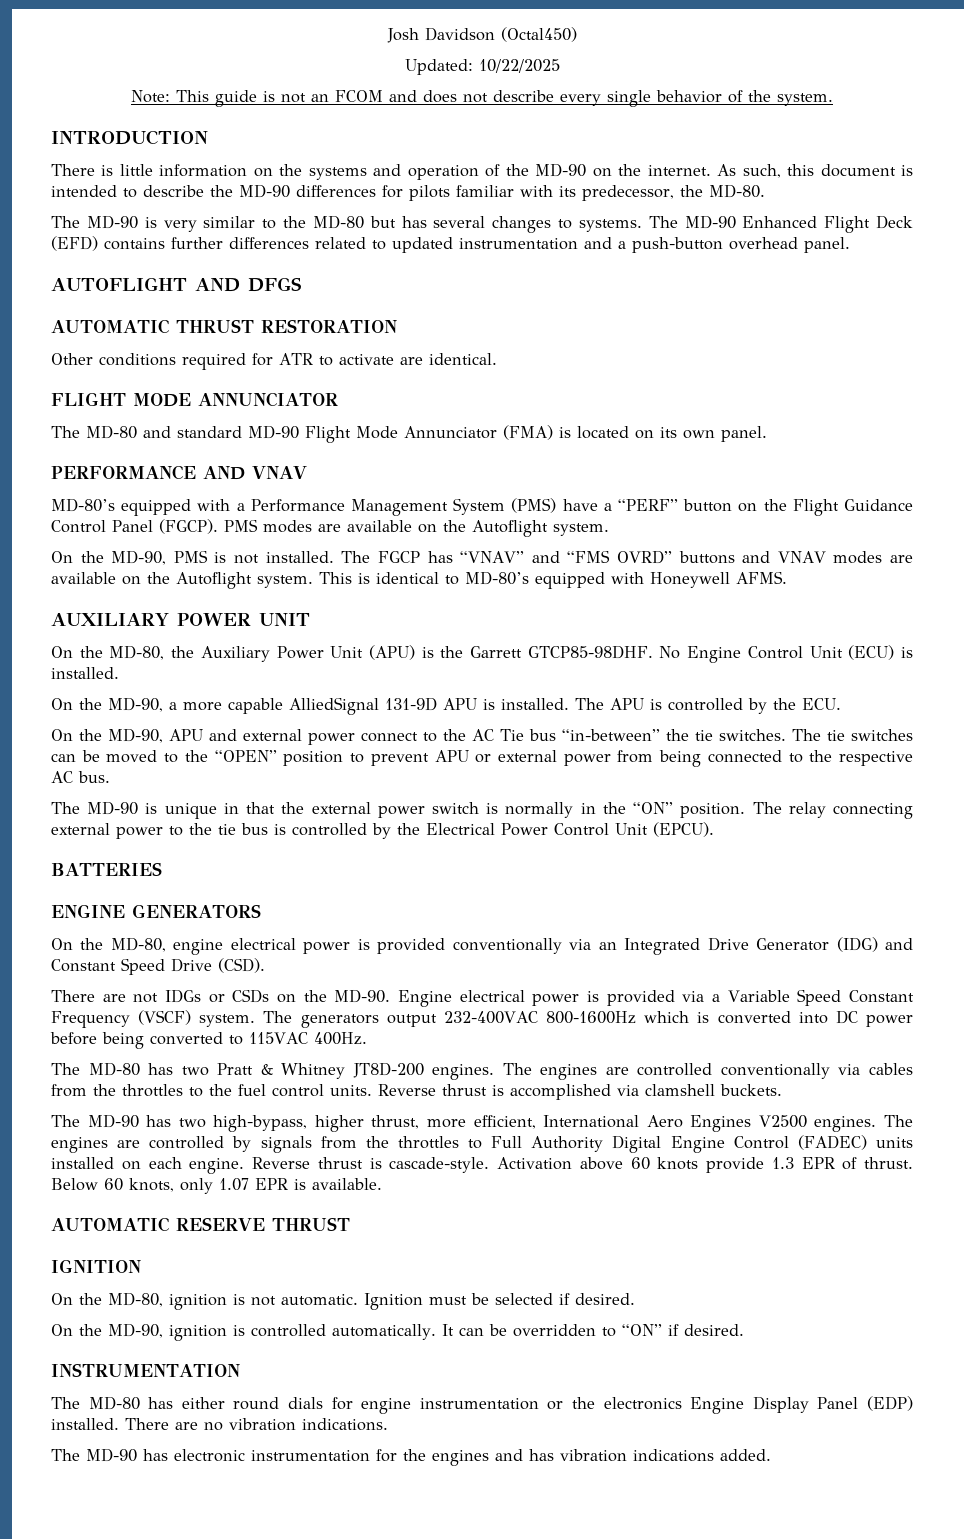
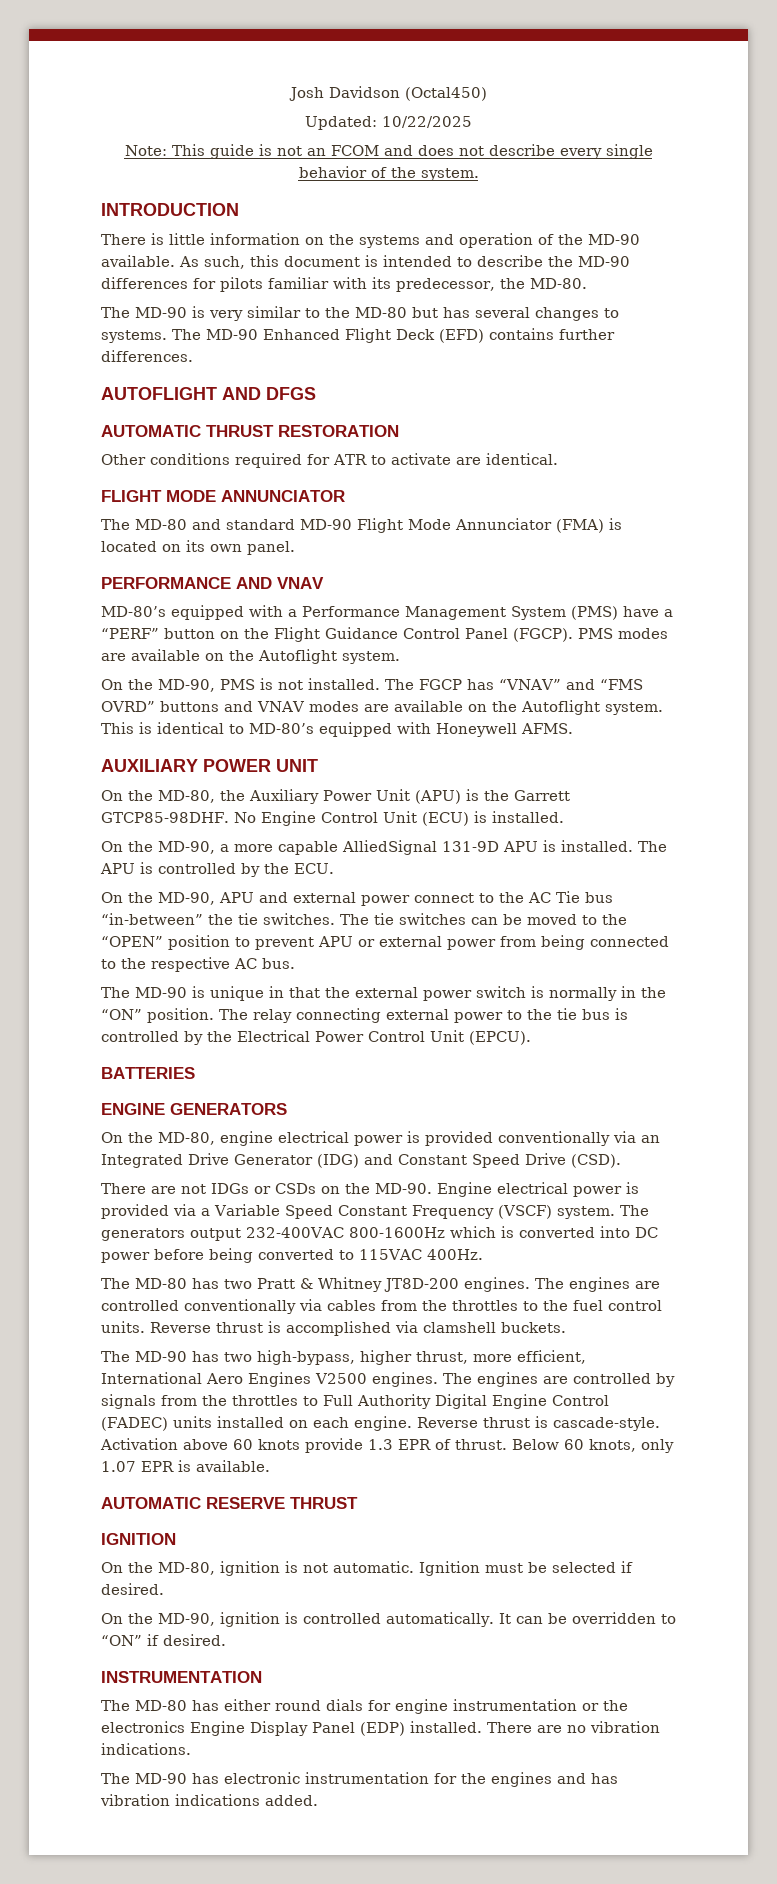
[592,164,711,177] on the internet. -> [101,255,175,267] available.
[229,237,850,253] differences related to updated instrumentation and a push-button overhead panel. -> [101,350,193,362] differences.

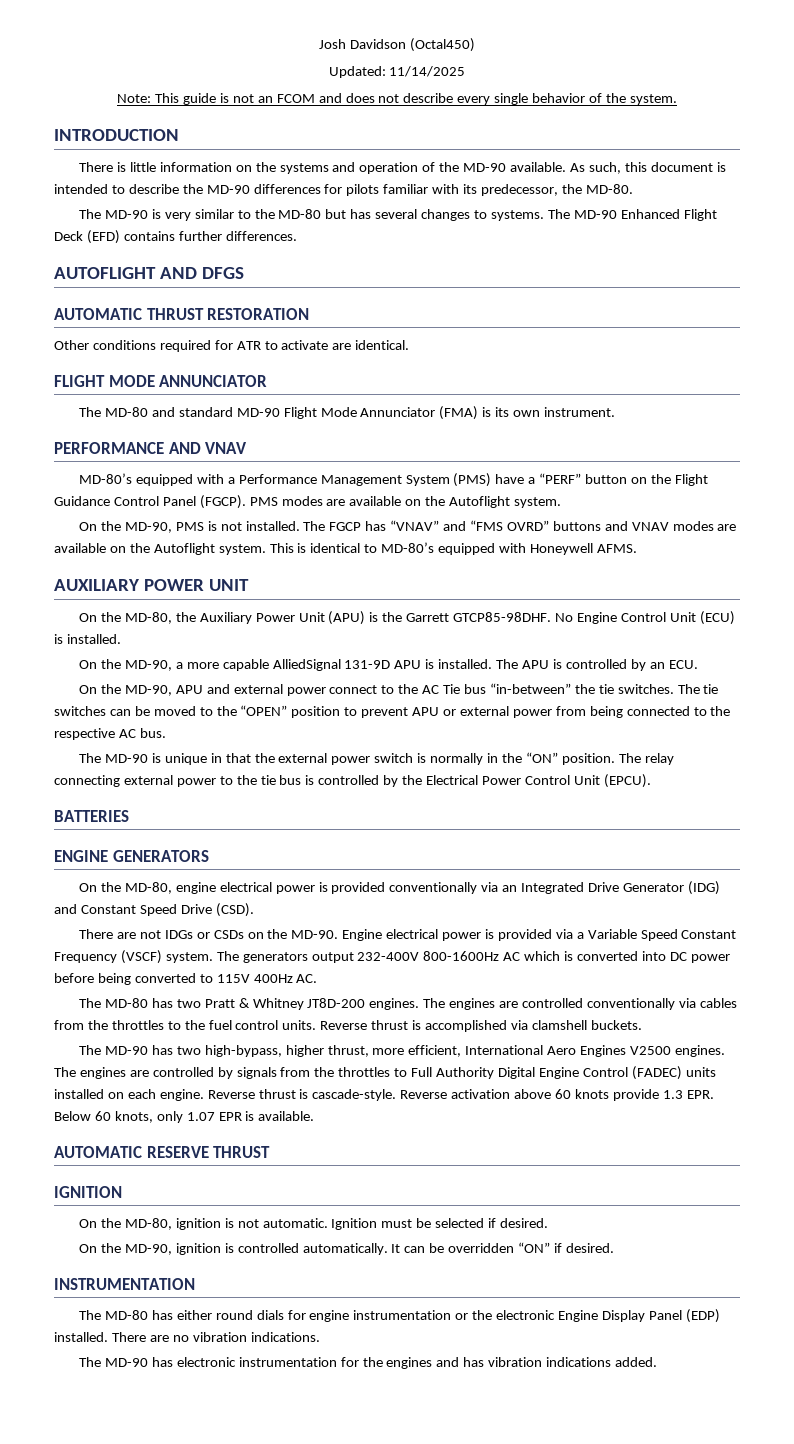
[382,116,472,128] 10/22/2025 -> [389,66,466,77] 11/14/2025
[101,541,181,552] located on -> (492, 412) none
[247,541,295,555] panel. -> [544,407,616,417] instrument.
[264,863,289,874] the -> [649,662,665,669] an
[246,1227,445,1238] 232-400VAC 800-1600Hz -> [357,951,521,961] 232-400V 800-1600Hz AC
[359,1249,483,1260] 115VAC 400Hz. -> [216,974,318,983] 115V 400Hz AC.
[100,1438,178,1450] Activation -> [400,1089,511,1099] Reverse activation
[398,1439,507,1450] EPR of thrust. -> [686,1090,714,1099] EPR.
[660,1614,676,1624] to -> (515, 1248) none
[101,1721,185,1733] electronics -> [496,1310,556,1320] electronic

